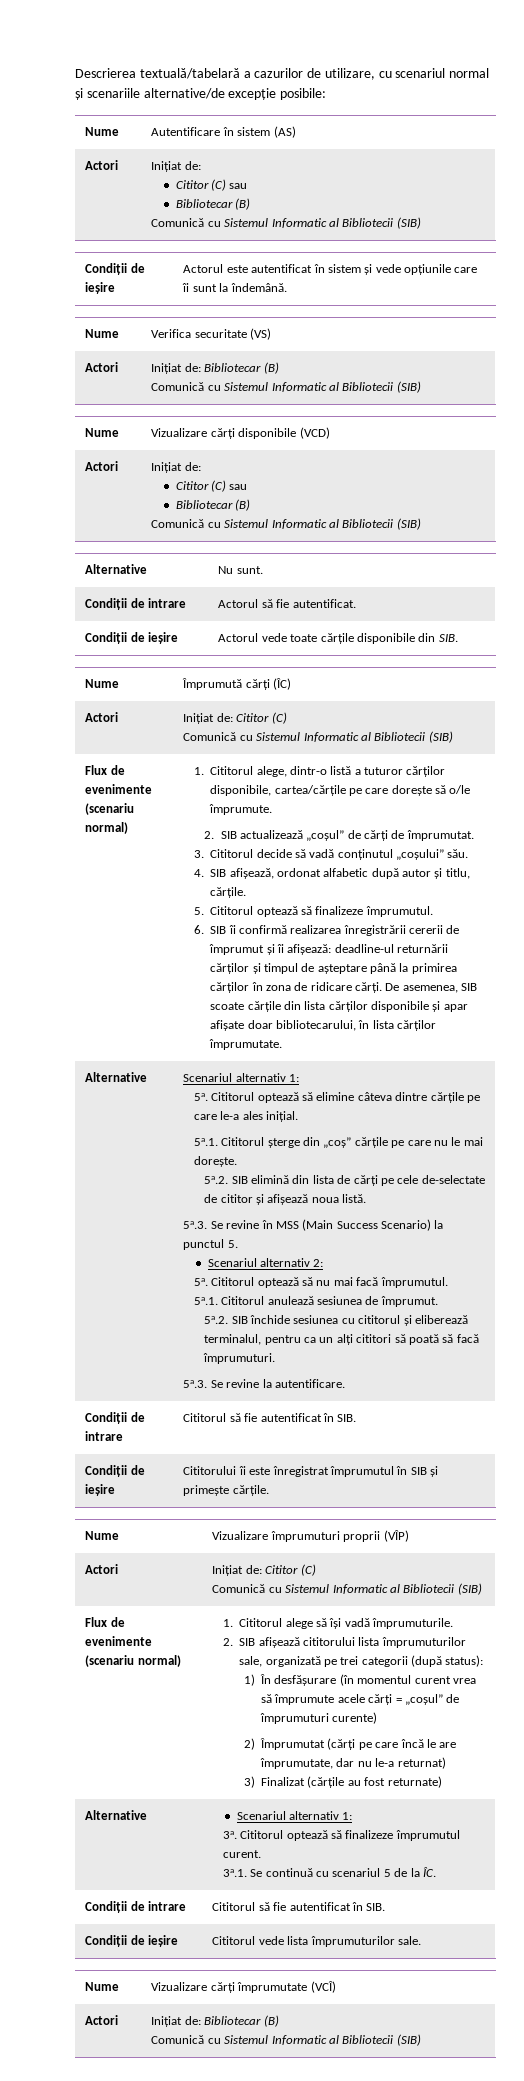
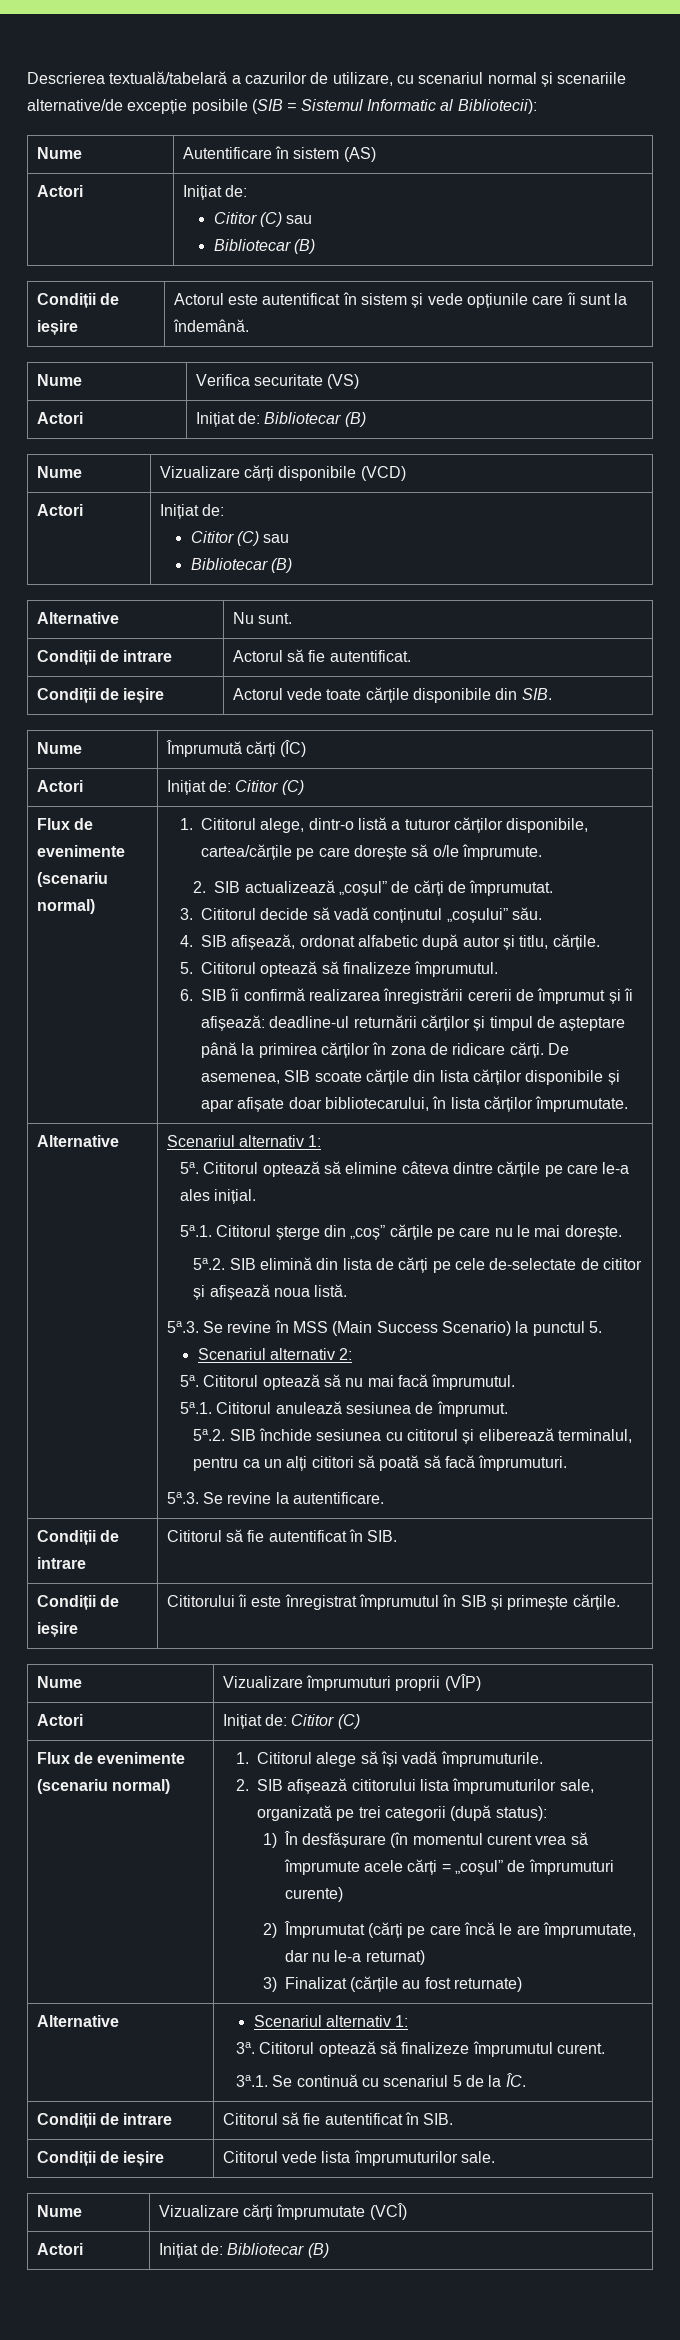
[280,88,327,100] posibile: -> [191,99,537,114] posibile (SIB = Sistemul Informatic al Bibliotecii):
[151,217,421,229] // Comunică cu Sistemul Informatic al Bibliotecii (SIB) -> (315, 246) none
[151,381,421,393] // Comunică cu Sistemul Informatic al Bibliotecii (SIB) -> (366, 419) none
[151,518,421,530] // Comunică cu Sistemul Informatic al Bibliotecii (SIB) -> (292, 565) none
[183,731,453,743] // Comunică cu Sistemul Informatic al Bibliotecii (SIB) -> (304, 787) none
[212,1583,482,1595] // Comunică cu Sistemul Informatic al Bibliotecii (SIB) -> (360, 1721) none
[151,2034,421,2046] // Comunică cu Sistemul Informatic al Bibliotecii (SIB) -> (329, 2250) none

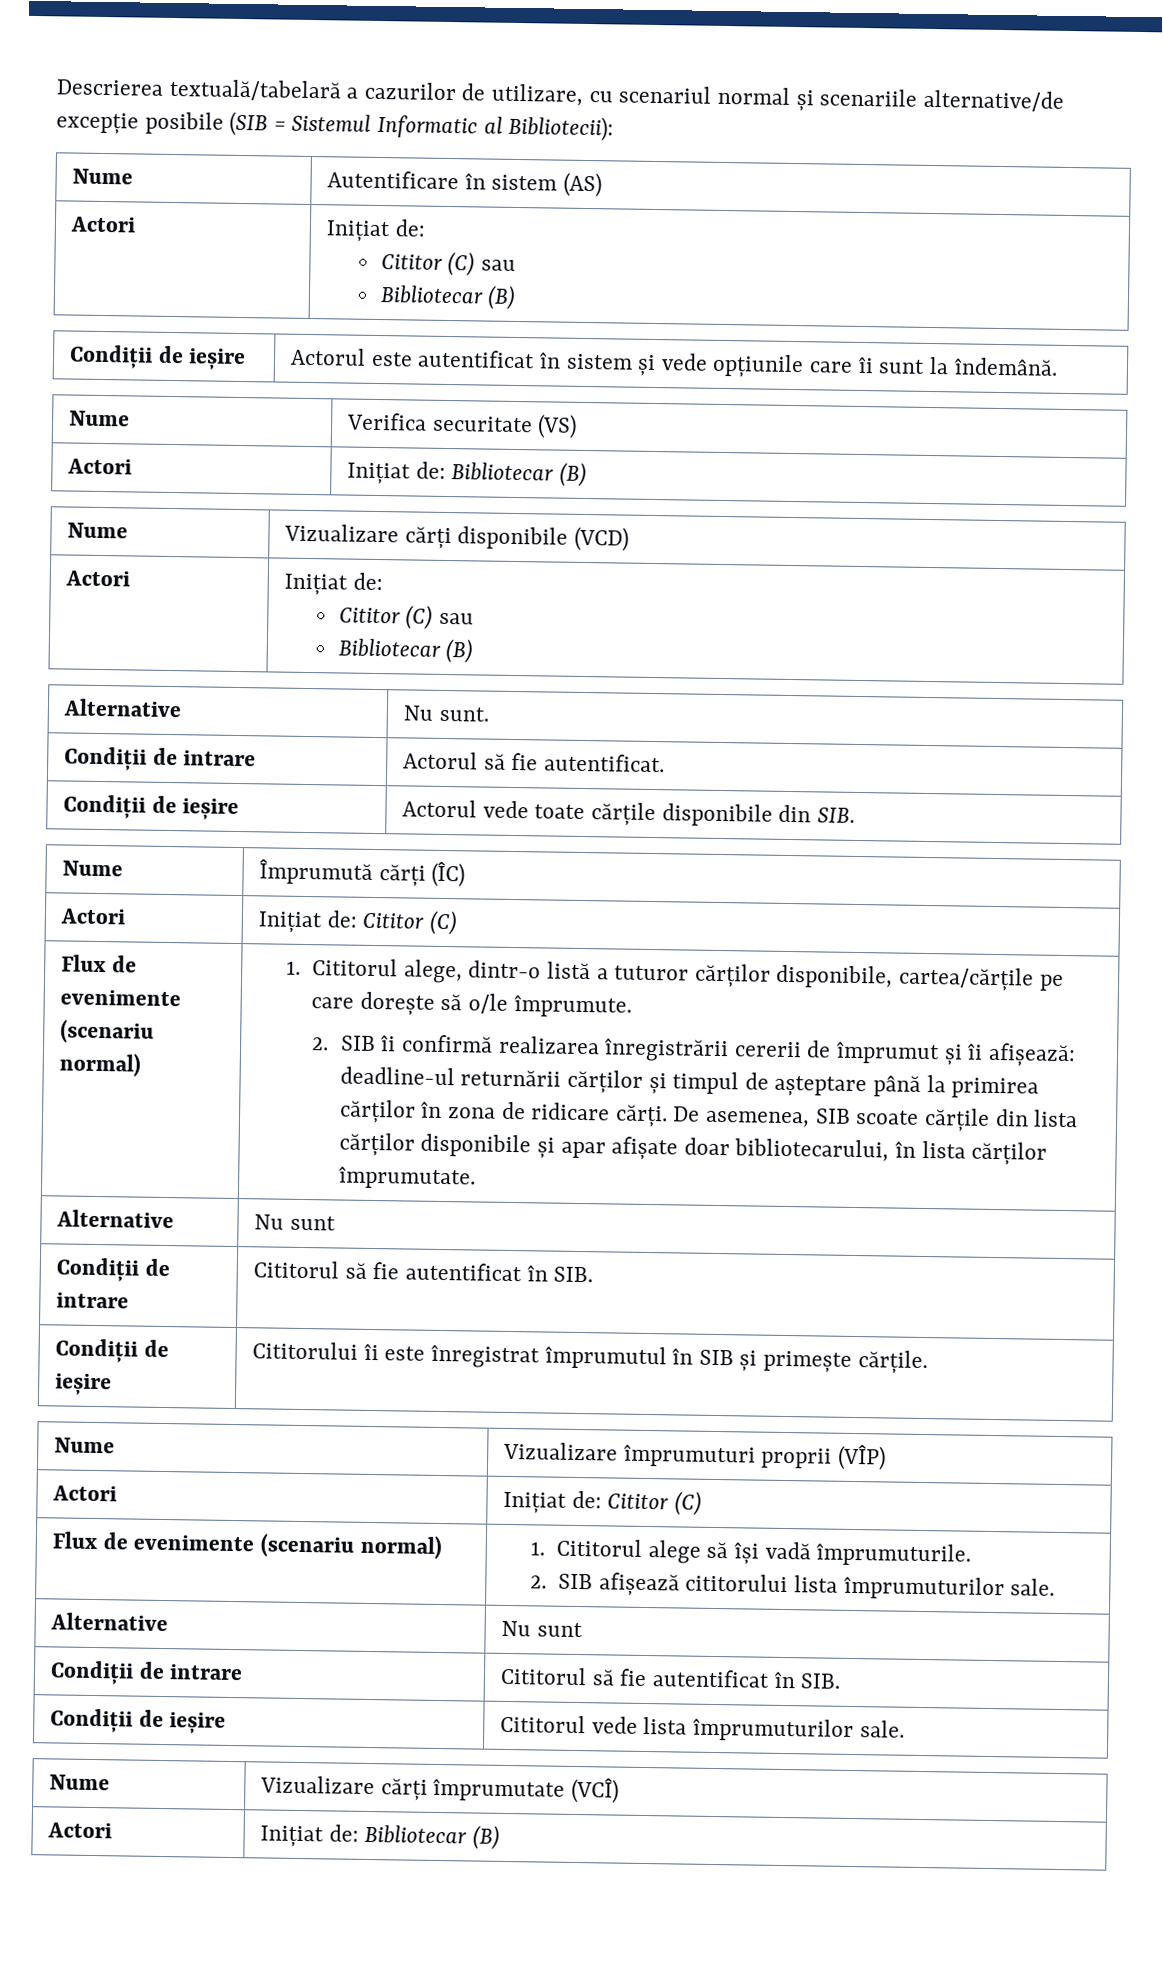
[244,880,554,896] [180,907,542,923] [180,934,600,950] [180,961,499,977] [180,989,228,1001] actualizează „coșul” de cărți de împrumutat. // 3. Cititorul decide să vadă conținutul „coșului” său. // 4. SIB afișează, ordonat alfabetic după autor și titlu, cărțile. // 5. Cititorul optează să finalizeze împrumutul. // 6. SIB -> (376, 1043) none
[166,1135,322,1147] [180,1161,630,1177] [180,1189,257,1204] [180,1224,622,1240] [193,1257,642,1273] [193,1284,348,1300] [166,1320,602,1336] [197,1348,353,1360] [180,1374,516,1390] [180,1401,508,1417] [193,1428,633,1444] [193,1455,568,1471] [166,1492,384,1504] Scenariul alternativ 1: // 5a. Cititorul optează să elimine câteva dintre cărțile pe care le-a ales inițial. // 5a.1. Cititorul șterge din „coș” cărțile pe care nu le mai dorește. // 5a.2. SIB elimină din lista de cărți pe cele de-selectate de cititor și afișează noua listă. // 5a.3. Se revine în MSS (Main Success Scenario) la punctul 5. // Scenariul alternativ 2: // 5a. Cititorul optează să nu mai facă împrumutul. // 5a.1. Cititorul anulează sesiunea de împrumut. // 5a.2. SIB închide sesiunea cu cititorul și eliberează terminalul, pentru ca un alți cititori să poată să facă împrumuturi. // 5a.3. Se revine la autentificare. -> [254,1214,336,1231] Nu sunt
[559,1779,594,1793] [257,1805,547,1821] [262,1831,588,1848] [283,1859,614,1875] [284,1887,343,1902] [262,1921,637,1938] [284,1950,425,1965] [262,1976,523,1992] [36,2015,119,2027] [253,2015,409,2027] [236,2041,605,2057] [236,2073,526,2087] sale, organizată pe trei categorii (după status): // 1) În desfășurare (în momentul curent vrea să împrumute acele cărți = „coșul” de împrumuturi curente) // 2) Împrumutat (cărți pe care încă le are împrumutate, dar nu le-a returnat) // 3) Finalizat (cărțile au fost returnate) // Alternative | Scenariul alternativ 1: // 3a. Cititorul optează să finalizeze împrumutul curent. // 3a.1. Se continuă cu scenariul 5 de la ÎC. -> [1010,1578,1056,1596] [50,1612,169,1632] [501,1620,583,1638] sale. // Alternative | Nu sunt

